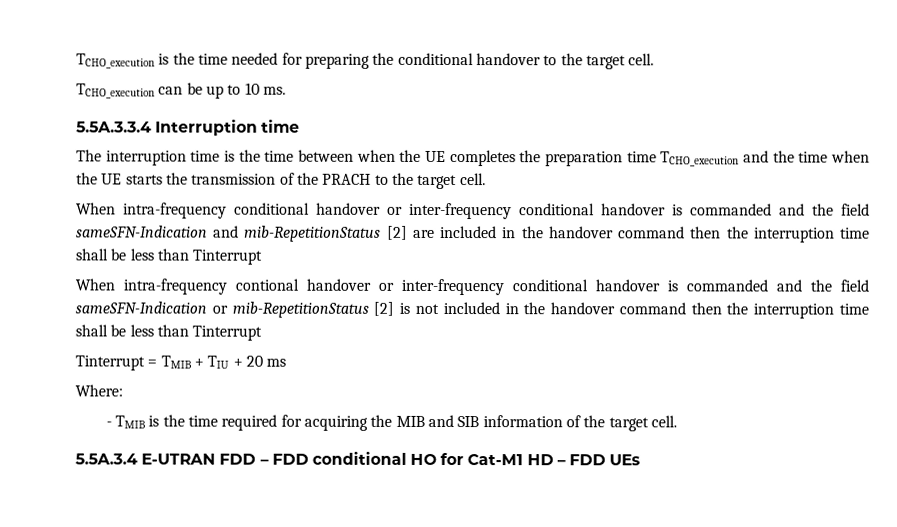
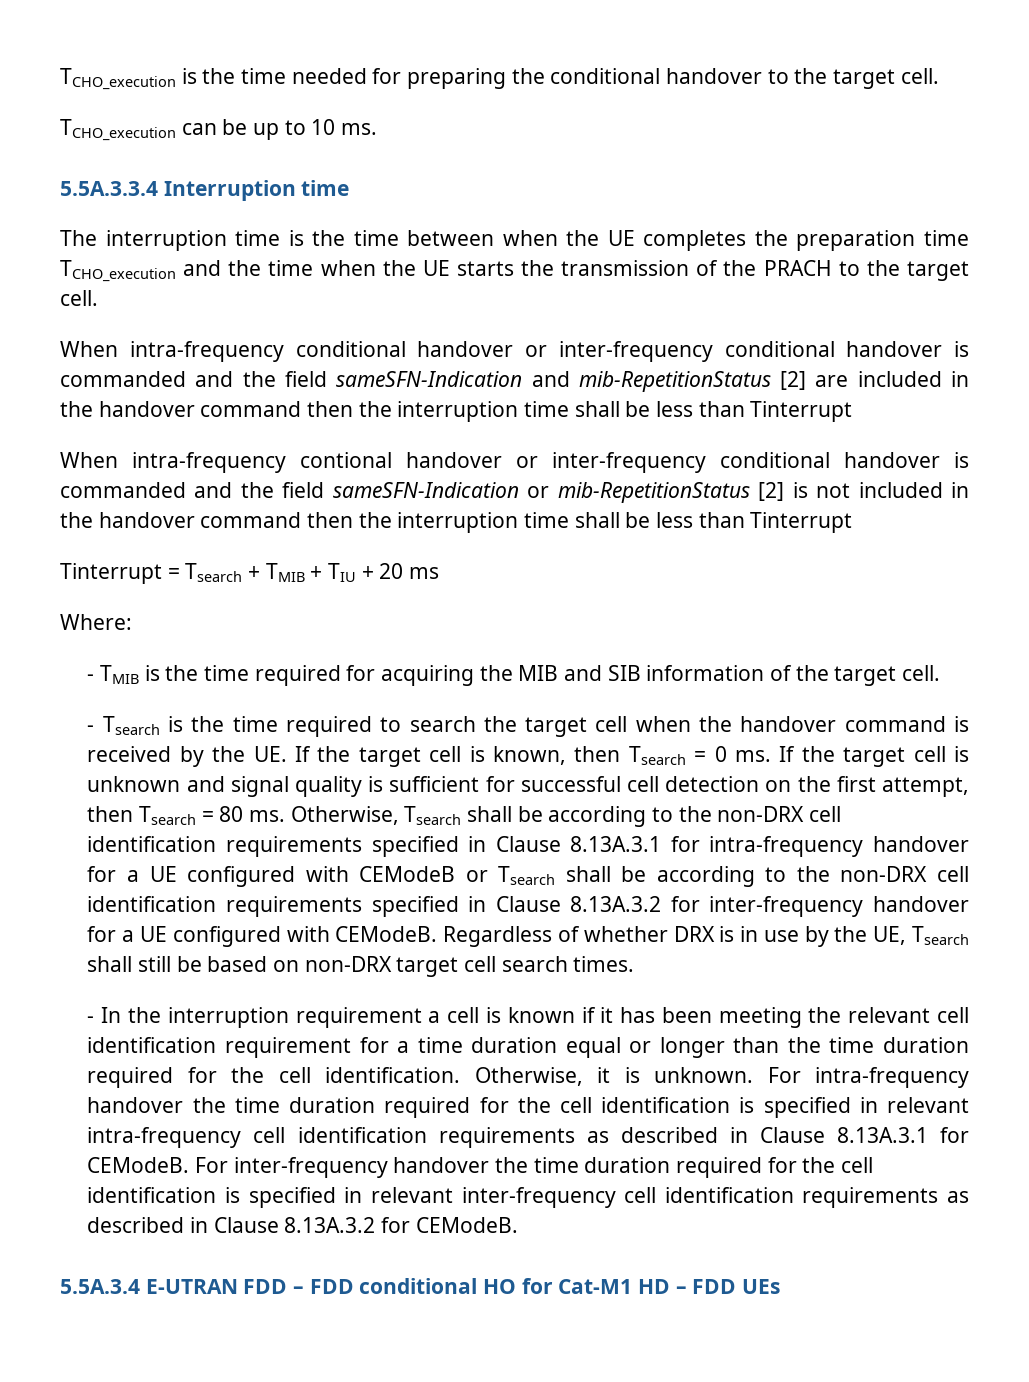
(158, 363) none -> [185,563,261,582] Tsearch +
(677, 421) none -> [87,716,970,737] [87,746,969,767] [87,776,969,797] [87,806,842,827] [87,836,970,857] [87,866,970,887] [87,896,970,917] [87,926,969,947] [87,956,635,977] [87,1007,969,1028] [87,1037,969,1058] [87,1067,969,1088] [87,1097,970,1118] [87,1127,969,1148] [87,1157,874,1178] [87,1187,970,1208] [87,1217,518,1233] // - Tsearch is the time required to search the target cell when the handover command is received by the UE. If the target cell is known, then Tsearch = 0 ms. If the target cell is unknown and signal quality is sufficient for successful cell detection on the first attempt, then Tsearch = 80 ms. Otherwise, Tsearch shall be according to the non-DRX cell identification requirements specified in Clause 8.13A.3.1 for intra-frequency handover for a UE configured with CEModeB or Tsearch shall be according to the non-DRX cell identification requirements specified in Clause 8.13A.3.2 for inter-frequency handover for a UE configured with CEModeB. Regardless of whether DRX is in use by the UE, Tsearch shall still be based on non-DRX target cell search times. // - In the interruption requirement a cell is known if it has been meeting the relevant cell identification requirement for a time duration equal or longer than the time duration required for the cell identification. Otherwise, it is unknown. For intra-frequency handover the time duration required for the cell identification is specified in relevant intra-frequency cell identification requirements as described in Clause 8.13A.3.1 for CEModeB. For inter-frequency handover the time duration required for the cell identification is specified in relevant inter-frequency cell identification requirements as described in Clause 8.13A.3.2 for CEModeB.

